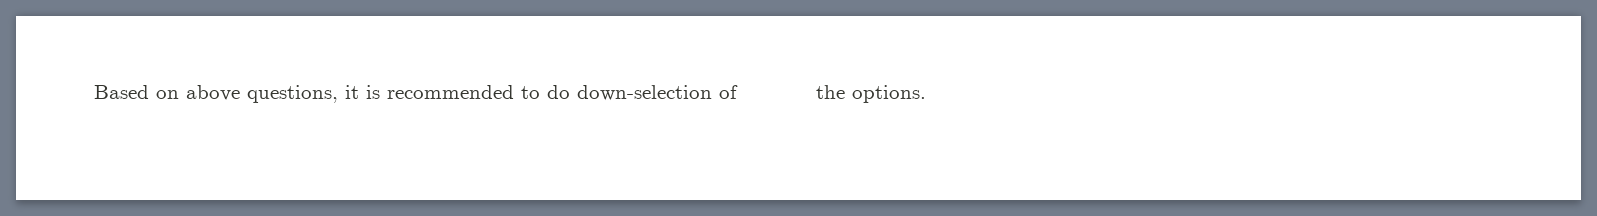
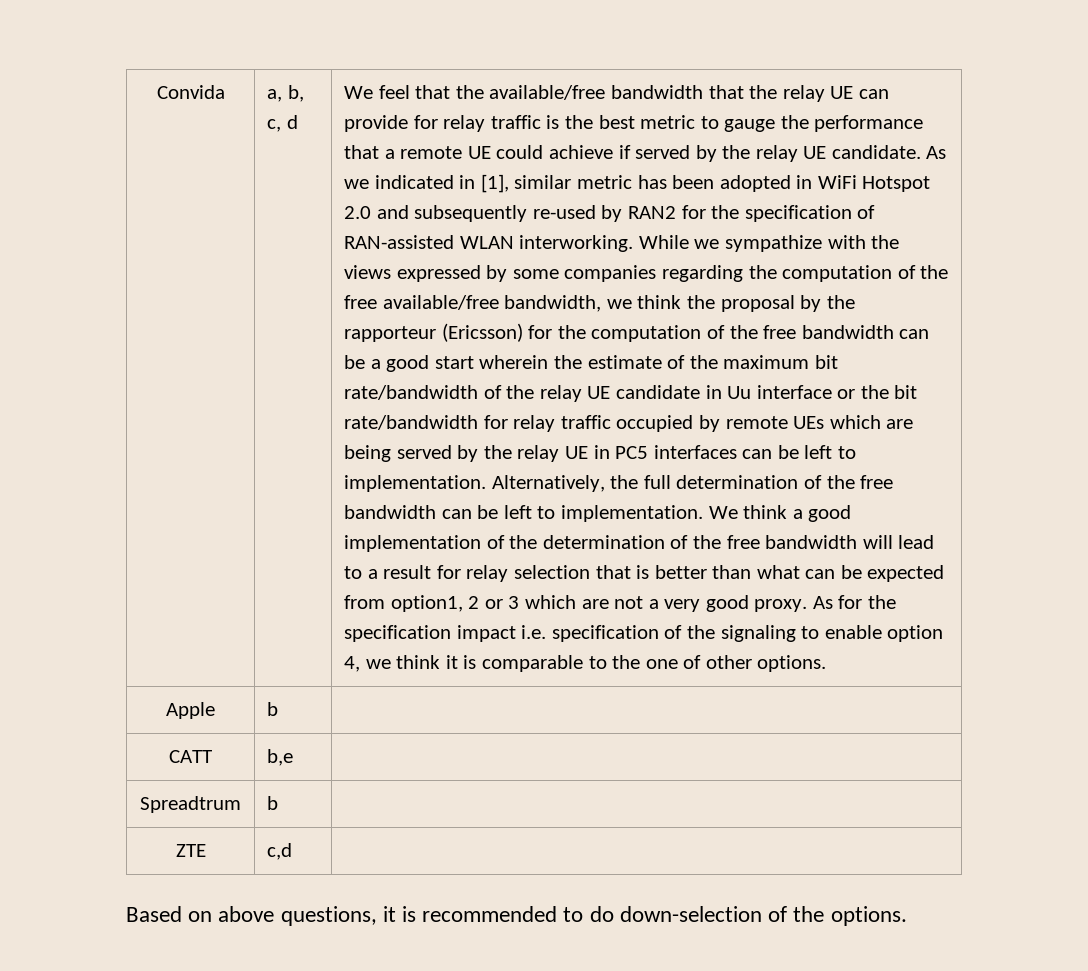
(94, 92) none -> [156,85,225,99] [267,85,304,102] [267,115,298,132] [344,85,889,102] [344,115,924,132] [344,145,947,162] [344,174,931,193] [344,205,876,222] [344,235,900,252] [344,265,949,282] [344,295,855,312] [344,323,930,342] [344,355,838,372] [344,385,918,402] [344,415,914,432] [344,445,856,462] [344,475,894,492] [344,505,852,522] [344,535,935,552] [344,565,945,582] [344,595,896,612] [344,625,944,642] [344,655,827,672] [166,702,215,719] [267,702,279,716] [169,750,212,763] [267,749,294,766] [140,796,241,813] [267,796,279,810] [175,844,206,857] [267,843,293,860] Convida | a, b, c, d | We feel that the available/free bandwidth that the relay UE can provide for relay traffic is the best metric to gauge the performance that a remote UE could achieve if served by the relay UE candidate. As we indicated in [1], similar metric has been adopted in WiFi Hotspot 2.0 and subsequently re-used by RAN2 for the specification of RAN-assisted WLAN interworking. While we sympathize with the views expressed by some companies regarding the computation of the free available/free bandwidth, we think the proposal by the rapporteur (Ericsson) for the computation of the free bandwidth can be a good start wherein the estimate of the maximum bit rate/bandwidth of the relay UE candidate in Uu interface or the bit rate/bandwidth for relay traffic occupied by remote UEs which are being served by the relay UE in PC5 interfaces can be left to implementation. Alternatively, the full determination of the free bandwidth can be left to implementation. We think a good implementation of the determination of the free bandwidth will lead to a result for relay selection that is better than what can be expected from option1, 2 or 3 which are not a very good proxy. As for the specification impact i.e. specification of the signaling to enable option 4, we think it is comparable to the one of other options. // Apple | b | // CATT | b,e | // Spreadtrum | b | // ZTE | c,d | //

